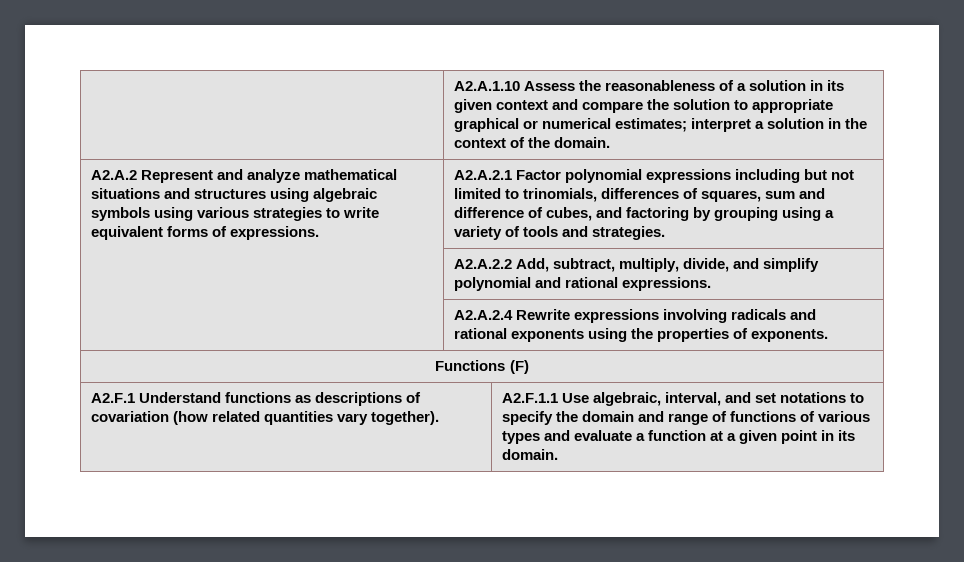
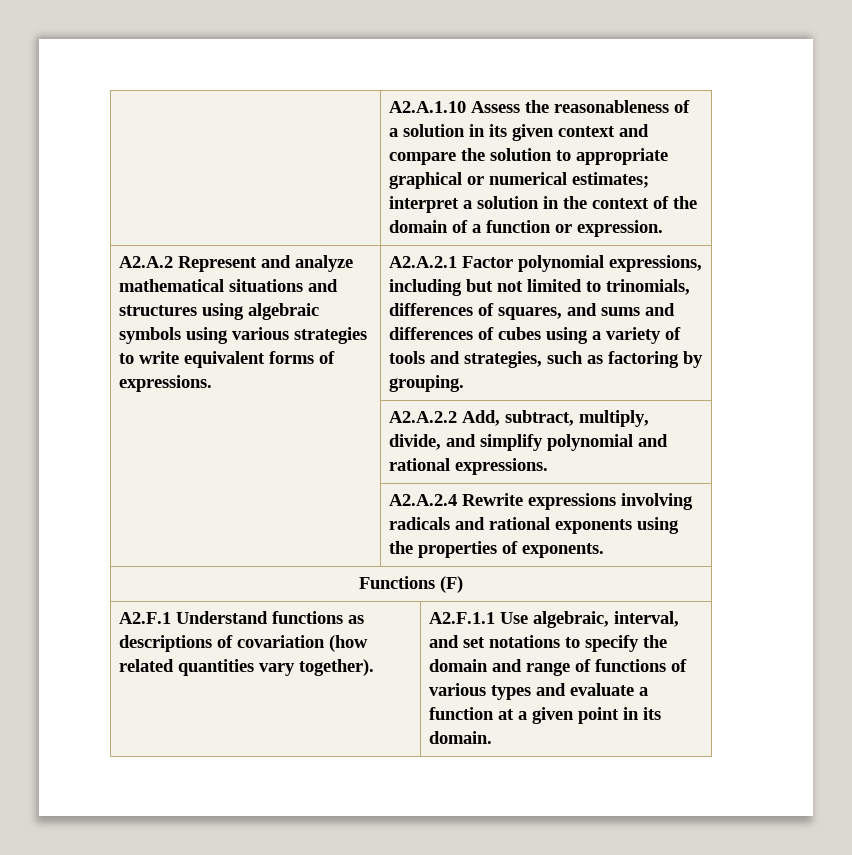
[554,137,611,148] domain. -> [389,220,664,237] domain of a function or expression.
[646,169,732,183] expressions -> [609,255,703,272] expressions,
[765,188,826,199] [453,207,779,221] sum and difference of cubes, and factoring by grouping -> [567,303,676,316] [389,327,542,340] and sums and differences of cubes
[592,226,666,240] strategies. -> [464,351,704,368] [389,375,465,392] strategies, such as factoring by grouping.

